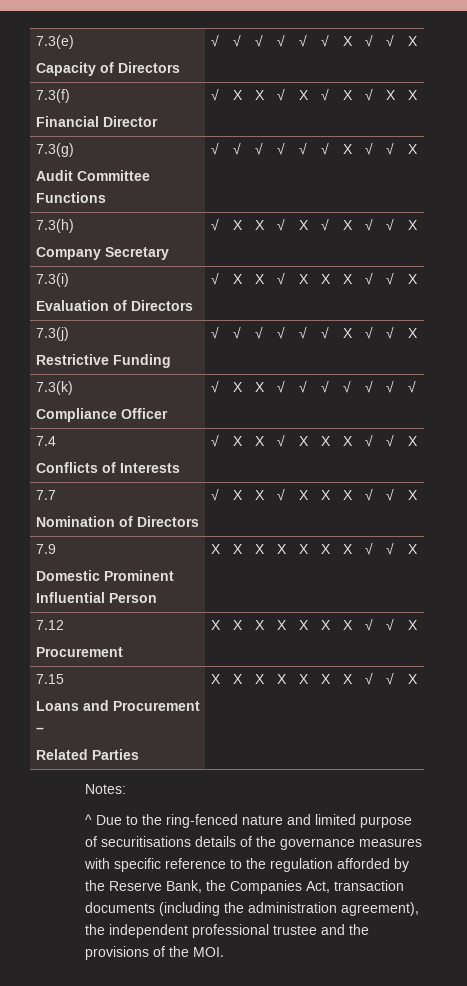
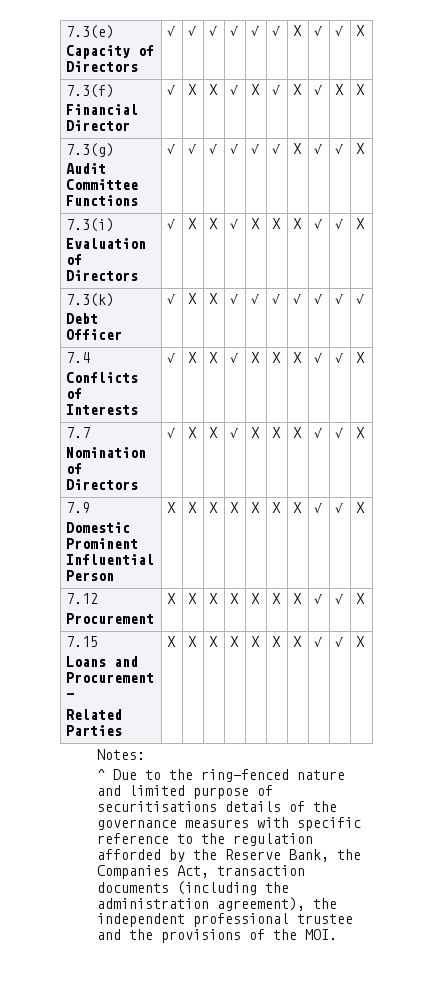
[35,219,74,233] [35,247,169,260] [210,218,219,231] [232,220,243,230] [254,220,265,230] [276,218,285,231] [298,220,309,230] [320,218,329,231] [342,220,353,230] [364,218,373,231] [385,218,394,231] [407,220,418,230] // 7.3(h) // Company Secretary | √ | X | X | √ | X | √ | X | √ | √ | X -> (366, 148) none
[35,327,69,341] [35,354,171,368] [210,326,219,339] [232,326,241,339] [254,326,263,339] [276,326,285,339] [298,326,307,339] [320,326,329,339] [342,328,353,338] [364,326,373,339] [385,326,394,339] [407,328,418,338] // 7.3(j) // Restrictive Funding | √ | √ | √ | √ | √ | √ | X | √ | √ | X -> (366, 223) none
[35,408,117,422] Compliance -> [66,313,99,324] Debt

